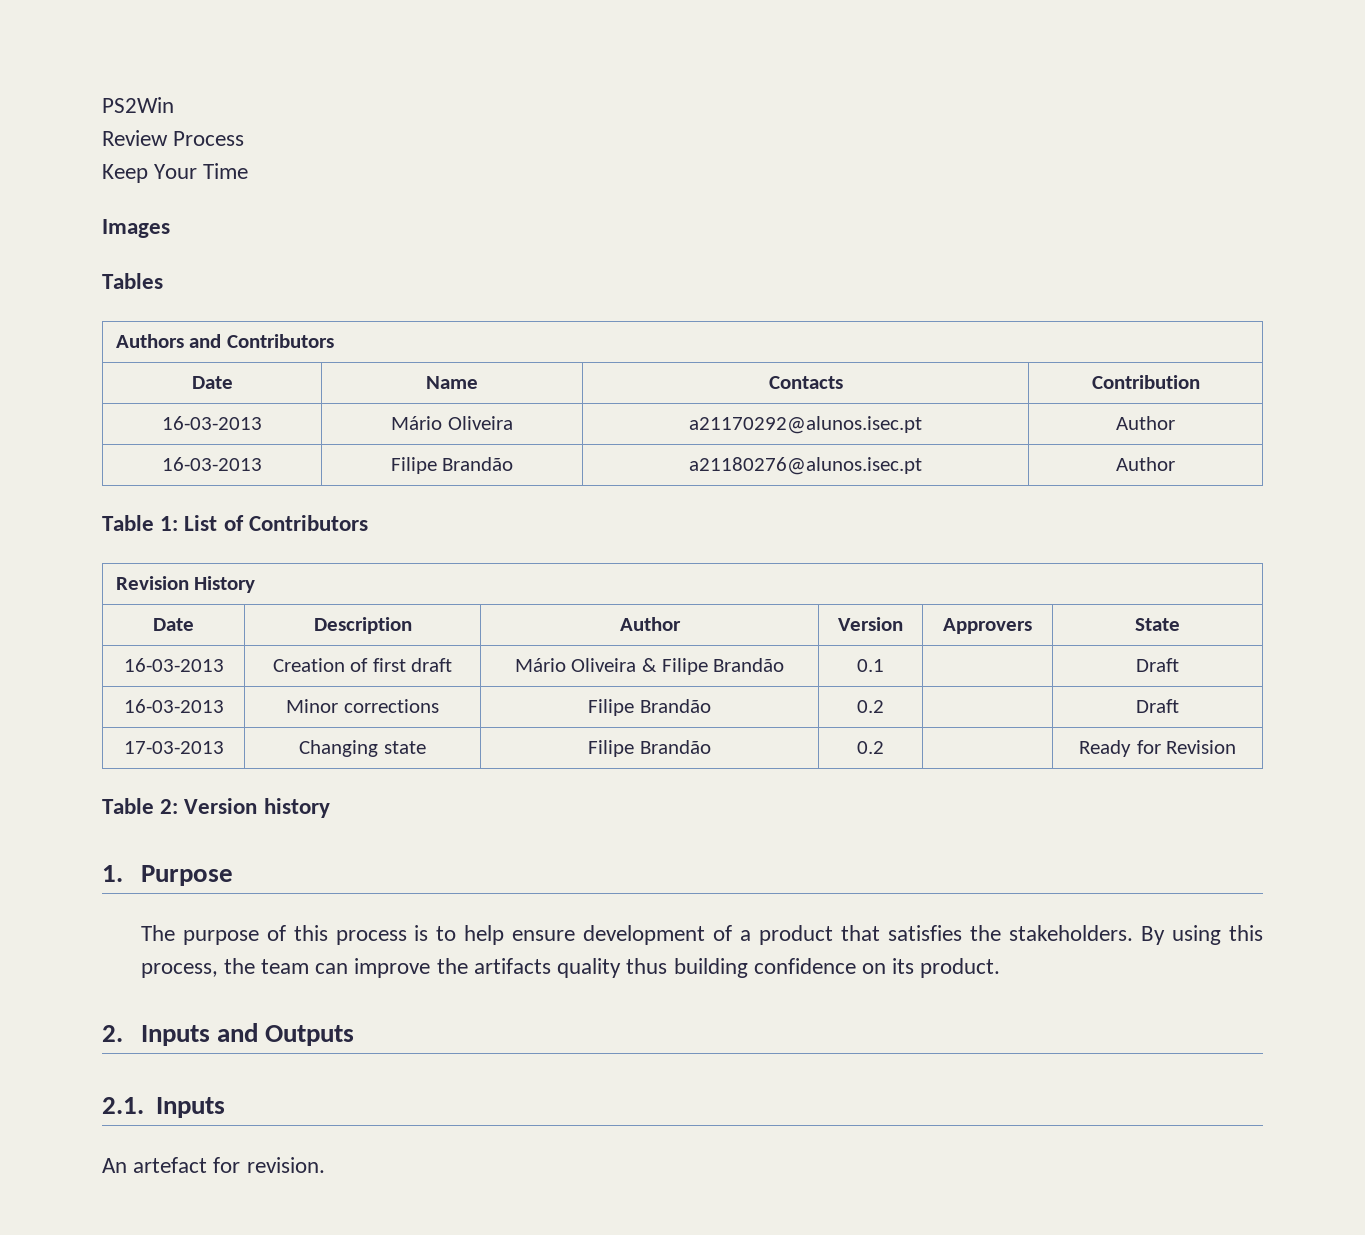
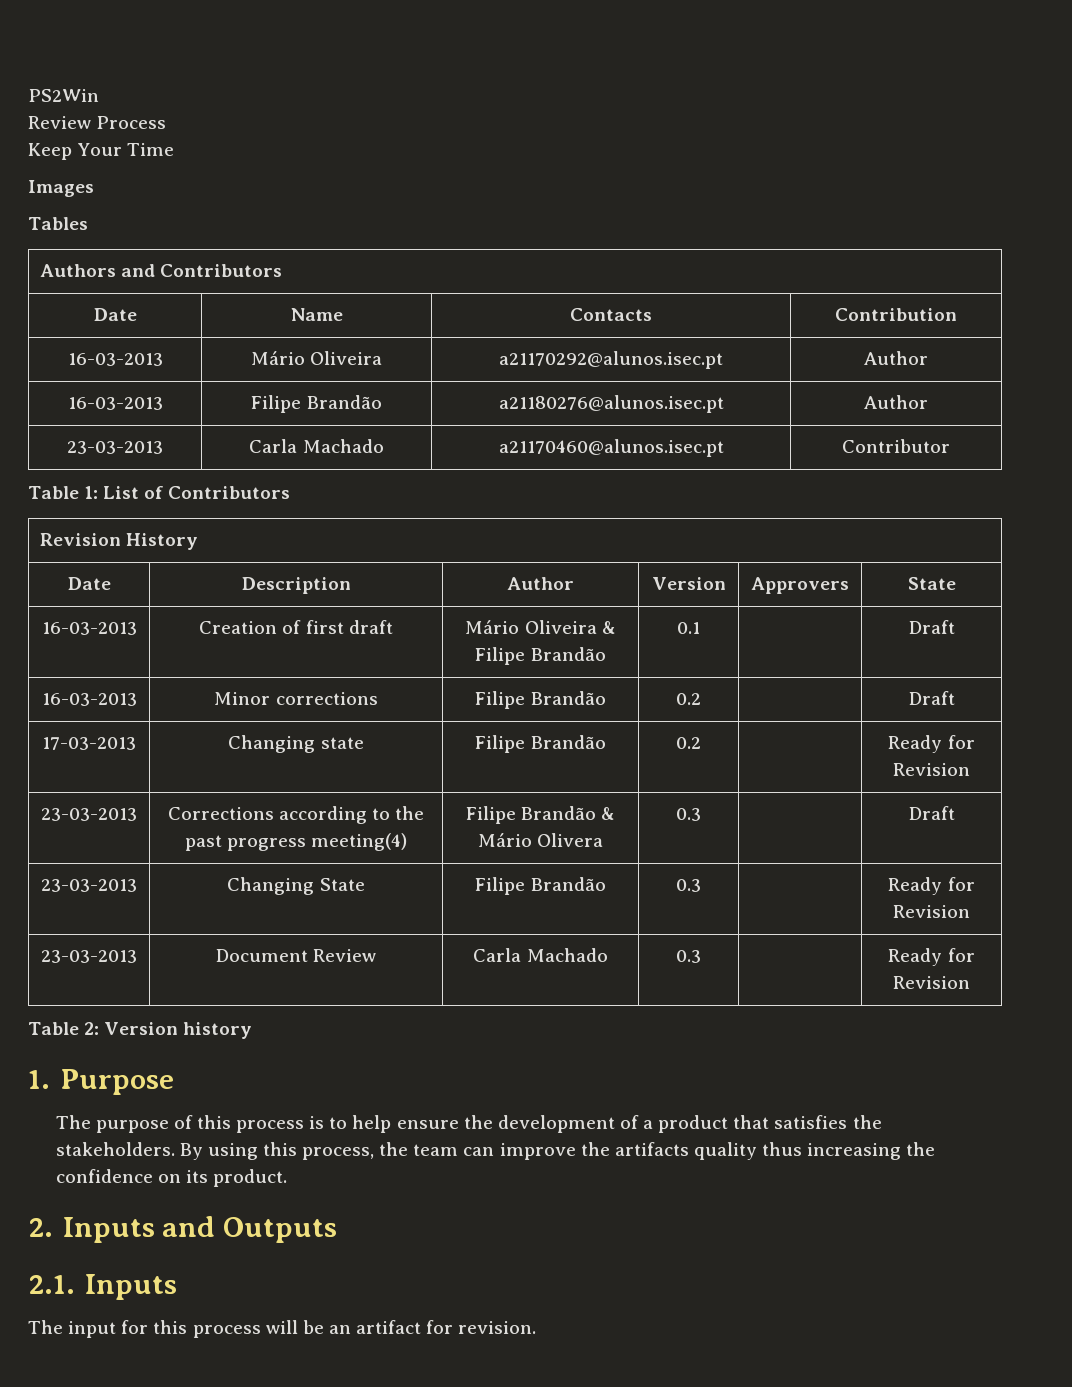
(1175, 464) none -> [67,441,163,454] [249,439,384,453] [498,439,724,457] [842,439,950,453] // 23-03-2013 | Carla Machado | a21170460@alunos.isec.pt | Contributor
(1237, 747) none -> [41,808,137,821] [167,806,425,824] [184,833,408,851] [465,806,616,824] [477,833,604,847] [676,808,701,821] [908,806,955,820] [41,879,137,892] [227,877,365,895] [475,877,606,895] [676,879,701,892] [888,877,975,895] [893,905,970,918] [41,950,137,963] [215,949,377,962] [473,948,608,962] [676,950,701,963] [888,948,975,966] [893,976,970,989] // 23-03-2013 | Corrections according to the past progress meeting(4) | Filipe Brandão & Mário Olivera | 0.3 | | Draft // 23-03-2013 | Changing State | Filipe Brandão | 0.3 | | Ready for Revision // 23-03-2013 | Document Review | Carla Machado | 0.3 | | Ready for Revision
(576, 935) none -> [463,1115,493,1129] the
[673,958,748,978] building -> [807,1142,936,1160] increasing the
[102,1157,208,1173] An artefact -> [28,1320,422,1338] The input for this process will be an artifact

